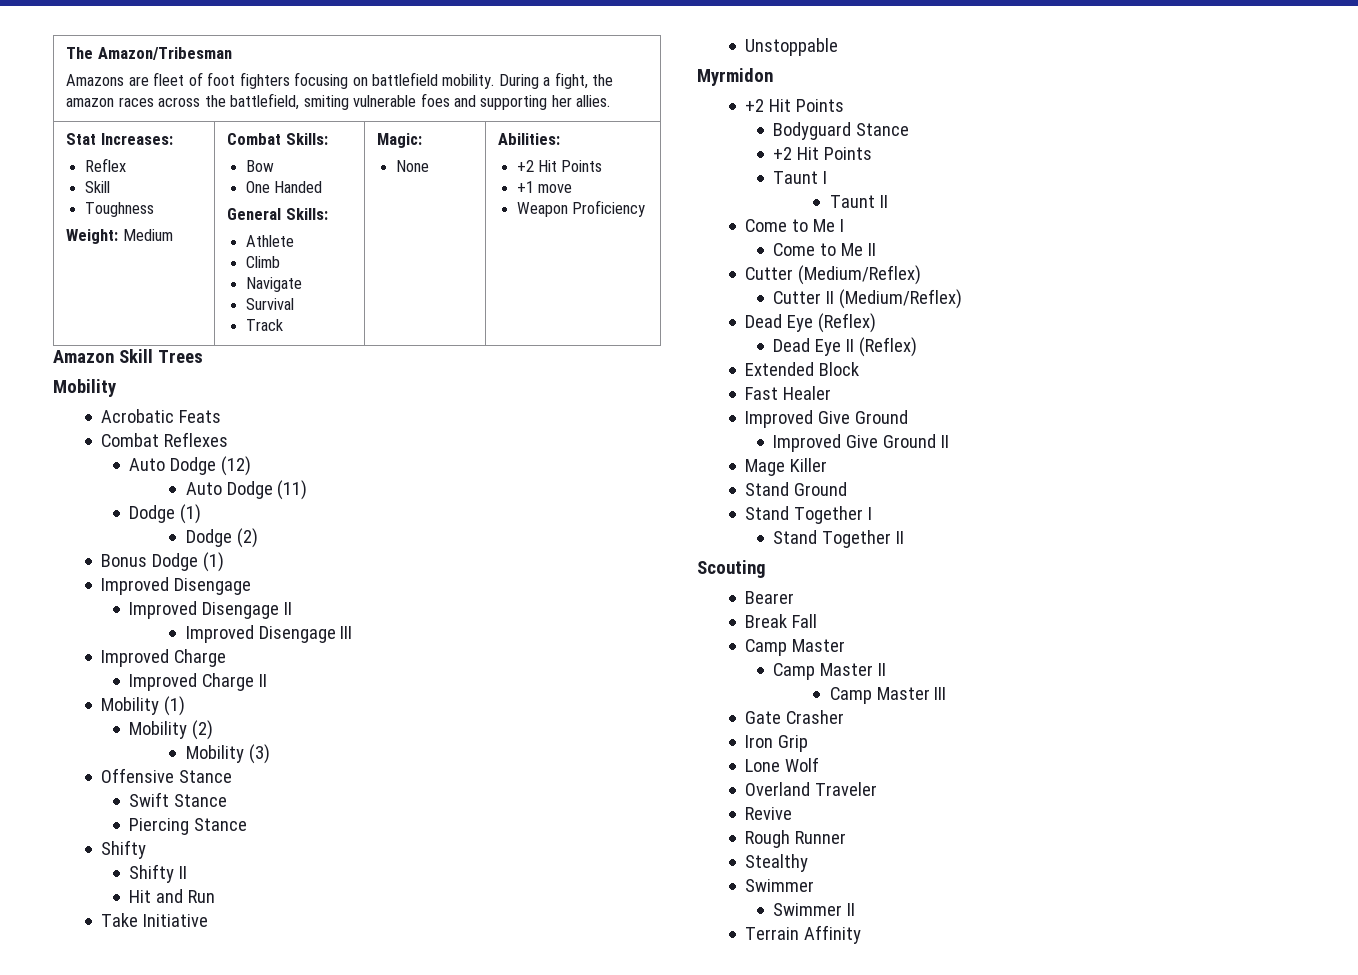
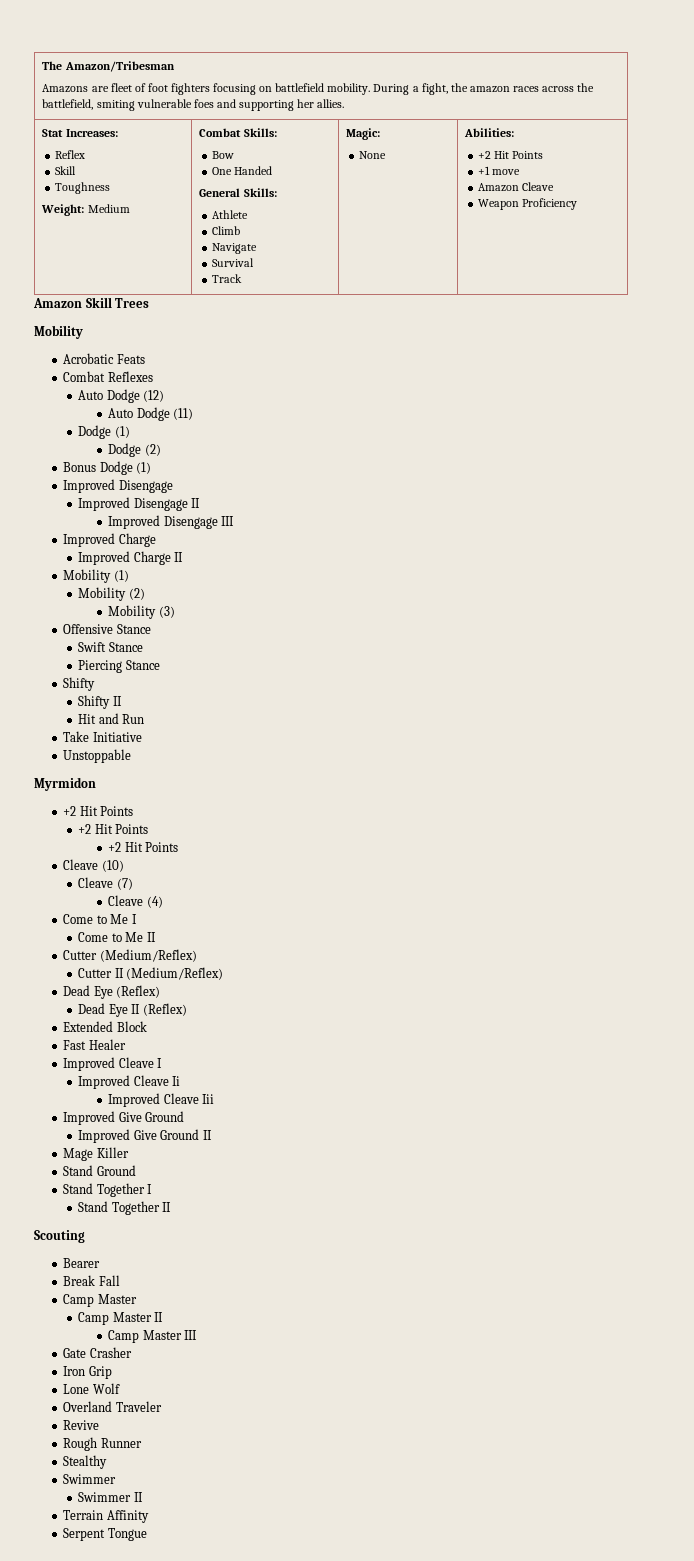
(572, 188) none -> [478,182,555,192] // Amazon Cleave
[773,122,910,140] [773,147,873,160] [773,171,828,184] [829,195,888,208] Bodyguard Stance // +2 Hit Points // Taunt I // Taunt II -> [78,824,149,834] [108,842,179,852] [63,859,124,872] [78,877,133,890] [108,895,163,908] +2 Hit Points // +2 Hit Points // Cleave (10) // Cleave (7) // Cleave (4)
(832, 393) none -> [63,1057,163,1071] [78,1075,181,1089] [108,1093,215,1107] // Improved Cleave I // Improved Cleave Ii // Improved Cleave Iii
(862, 934) none -> [63,1528,147,1541] // Serpent Tongue

